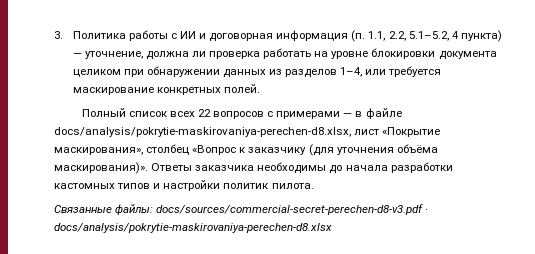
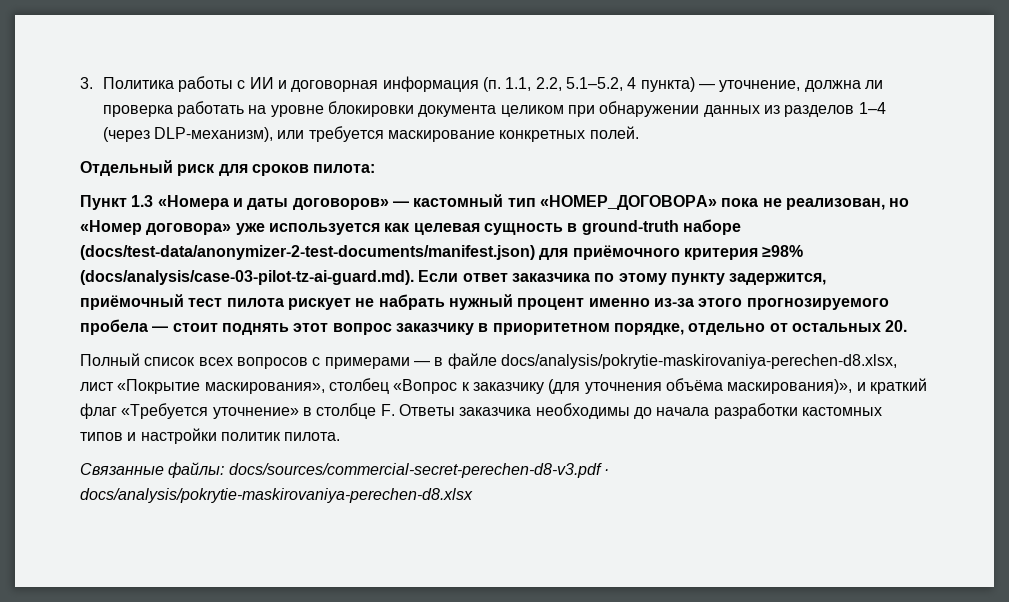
[340,67,363,77] 1–4, -> [858,102,886,114] [102,127,274,142] 1–4 (через DLP-механизм),
(260, 88) none -> [80,160,376,176] [80,194,910,210] [80,219,741,235] [80,245,804,260] [80,270,827,285] [80,294,889,310] [80,319,908,335] // Отдельный риск для сроков пилота: // Пункт 1.3 «Номера и даты договоров» — кастомный тип «НОМЕР_ДОГОВОРА» пока не реализован, но «Номер договора» уже используется как целевая сущность в ground-truth наборе (docs/test-data/anonymizer-2-test-documents/manifest.json) для приёмочного критерия ≥98% (docs/analysis/case-03-pilot-tz-ai-guard.md). Если ответ заказчика по этому пункту задержится, приёмочный тест пилота рискует не набрать нужный процент именно из-за этого прогнозируемого пробела — стоит поднять этот вопрос заказчику в приоритетном порядке, отдельно от остальных 20.
[197,109,211,117] 22 -> (233, 361) none
[54,162,148,174] маскирования)». -> [727,378,927,394] [80,403,395,419] маскирования)», и краткий флаг «Требуется уточнение» в столбце F.

